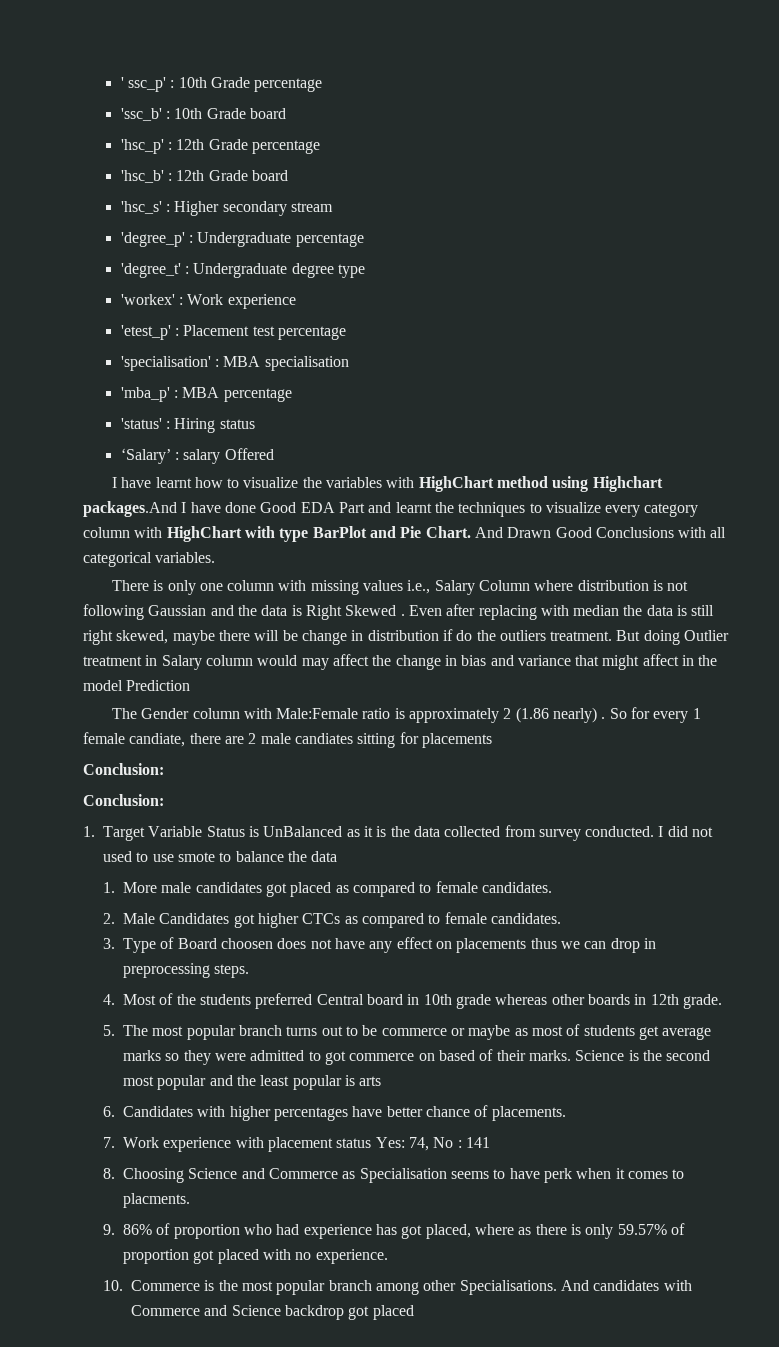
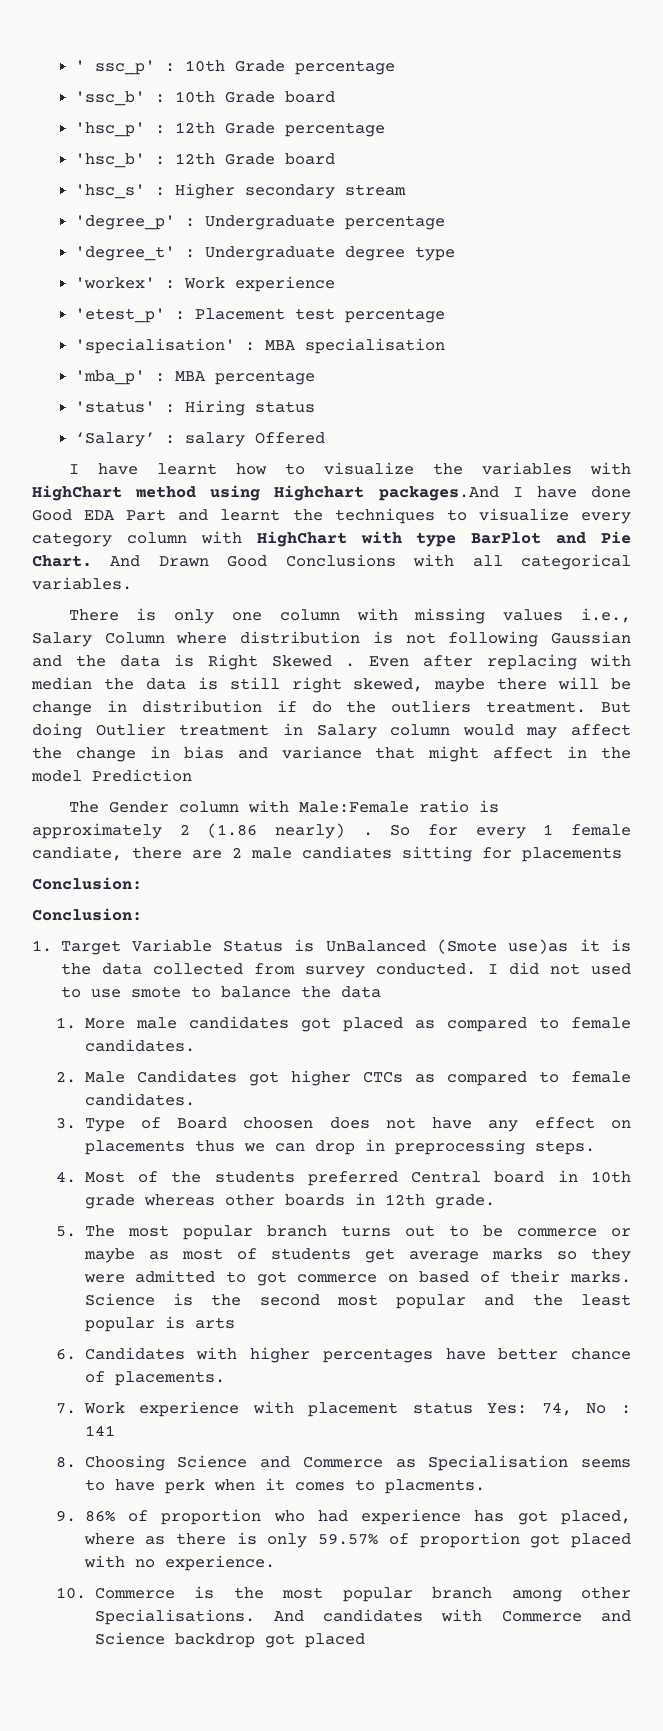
[346,829,360,837] as -> [437,939,569,954] (Smote use)as

